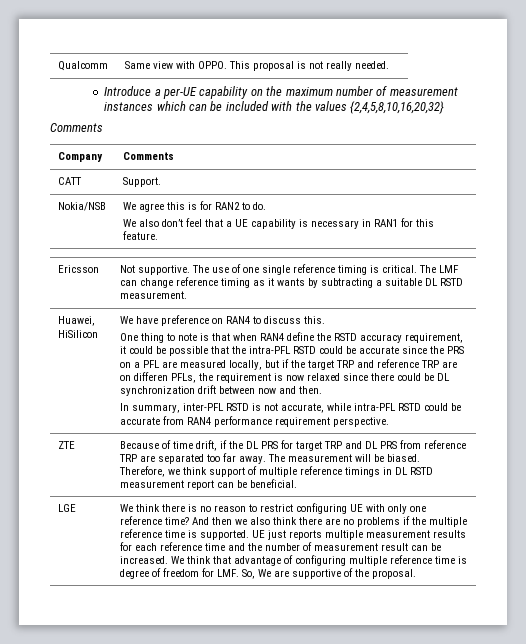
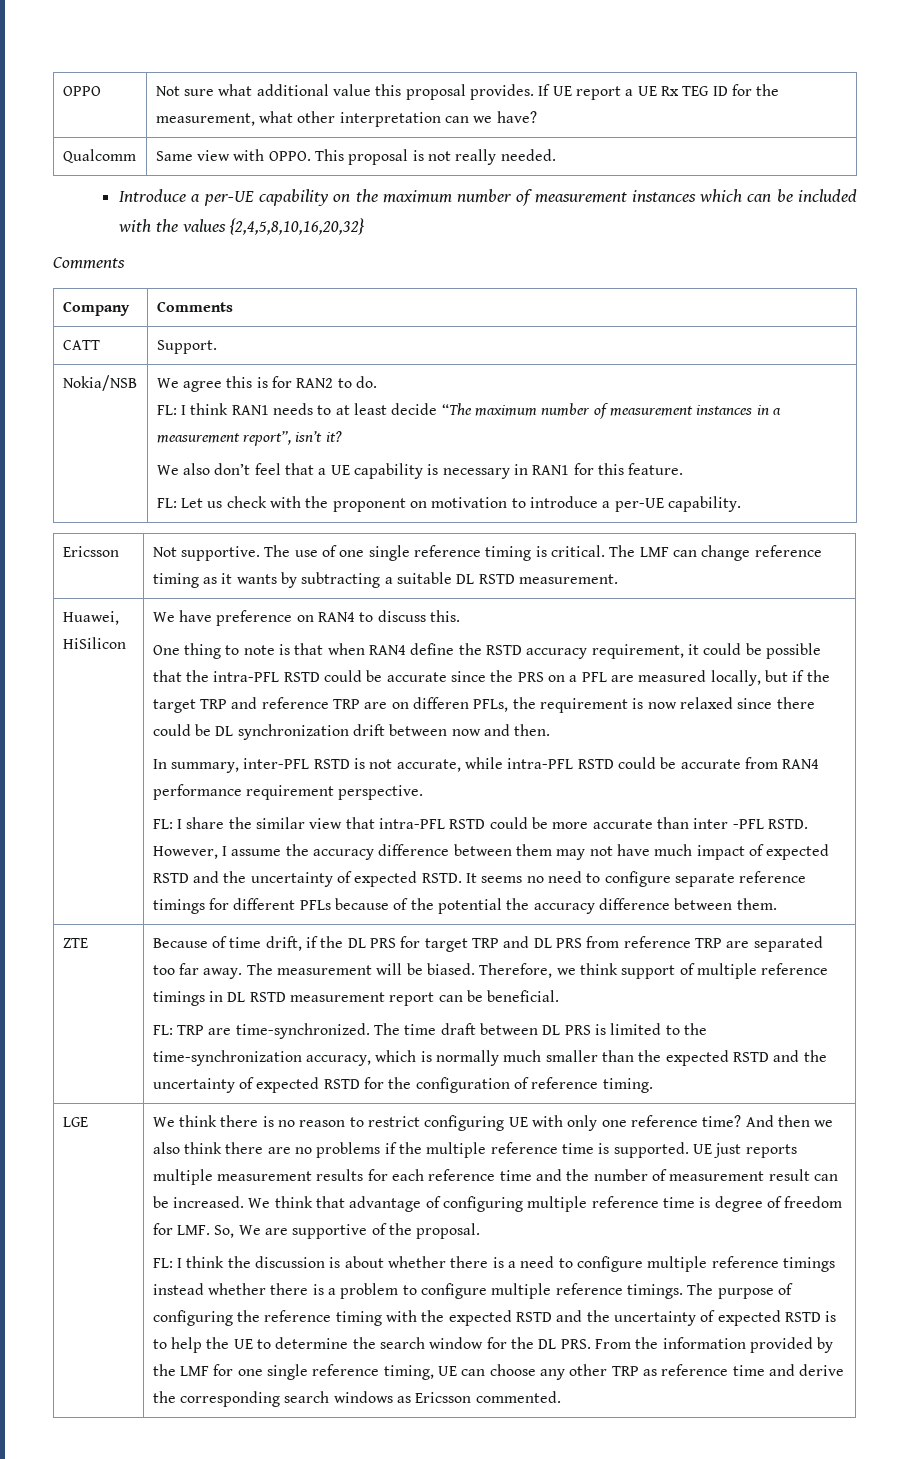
(58, 66) none -> [62,86,101,96] [155,84,780,100] [155,111,537,127] OPPO | Not sure what additional value this proposal provides. If UE report a UE Rx TEG ID for the measurement, what other interpretation can we have? //
(267, 206) none -> [156,403,781,419] [156,431,342,446] // FL: I think RAN1 needs to at least decide “The maximum number of measurement instances in a measurement report”, isn’t it?
(159, 235) none -> [156,496,741,512] // FL: Let us check with the proponent on motivation to introduce a per-UE capability.
(390, 422) none -> [152,817,808,829] [152,844,830,860] [152,871,807,887] [152,898,777,914] // FL: I share the similar view that intra-PFL RSTD could be more accurate than inter -PFL RSTD. However, I assume the accuracy difference between them may not have much impact of expected RSTD and the uncertainty of expected RSTD. It seems no need to configure separate reference timings for different PFLs because of the potential the accuracy difference between them.
(298, 483) none -> [152,1023,707,1039] [152,1050,827,1066] [152,1077,653,1093] // FL: TRP are time-synchronized. The time draft between DL PRS is limited to the time-synchronization accuracy, which is normally much smaller than the expected RSTD and the uncertainty of expected RSTD for the configuration of reference timing.
(417, 574) none -> [152,1256,835,1272] [152,1283,793,1299] [152,1310,837,1326] [152,1337,834,1353] [152,1364,845,1380] [152,1391,561,1407] // FL: I think the discussion is about whether there is a need to configure multiple reference timings instead whether there is a problem to configure multiple reference timings. The purpose of configuring the reference timing with the expected RSTD and the uncertainty of expected RSTD is to help the UE to determine the search window for the DL PRS. From the information provided by the LMF for one single reference timing, UE can choose any other TRP as reference time and derive the corresponding search windows as Ericsson commented.

